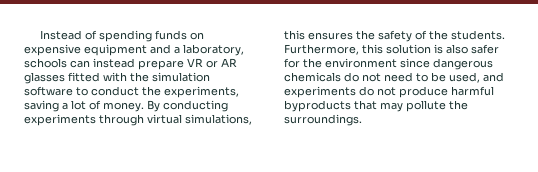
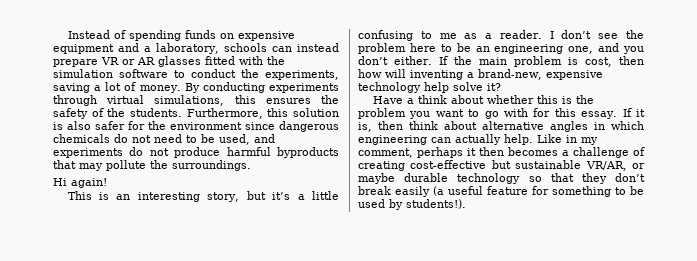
(362, 120) none -> [53,178,107,188] [67,191,339,202] [358,30,644,41] [358,43,644,54] [358,56,644,67] [358,69,603,80] [358,82,501,93] [372,95,594,104] [358,108,645,119] [358,121,644,132] [358,134,598,145] [358,147,645,158] [358,160,645,171] [358,173,645,184] [358,186,644,197] [358,199,466,210] // Hi again! // This is an interesting story, but it’s a little confusing to me as a reader. I don’t see the problem here to be an engineering one, and you don’t either. If the main problem is cost, then how will inventing a brand-new, expensive technology help solve it? // Have a think about whether this is the problem you want to go with for this essay. If it is, then think about alternative angles in which engineering can actually help. Like in my comment, perhaps it then becomes a challenge of creating cost-effective but sustainable VR/AR, or maybe durable technology so that they don’t break easily (a useful feature for something to be used by students!).

